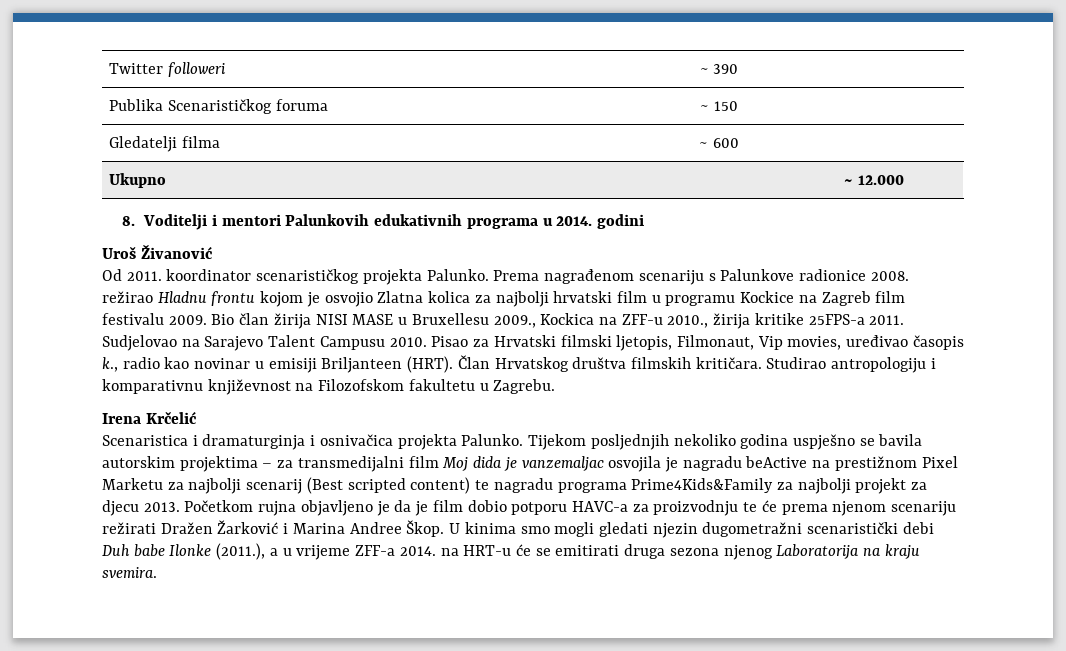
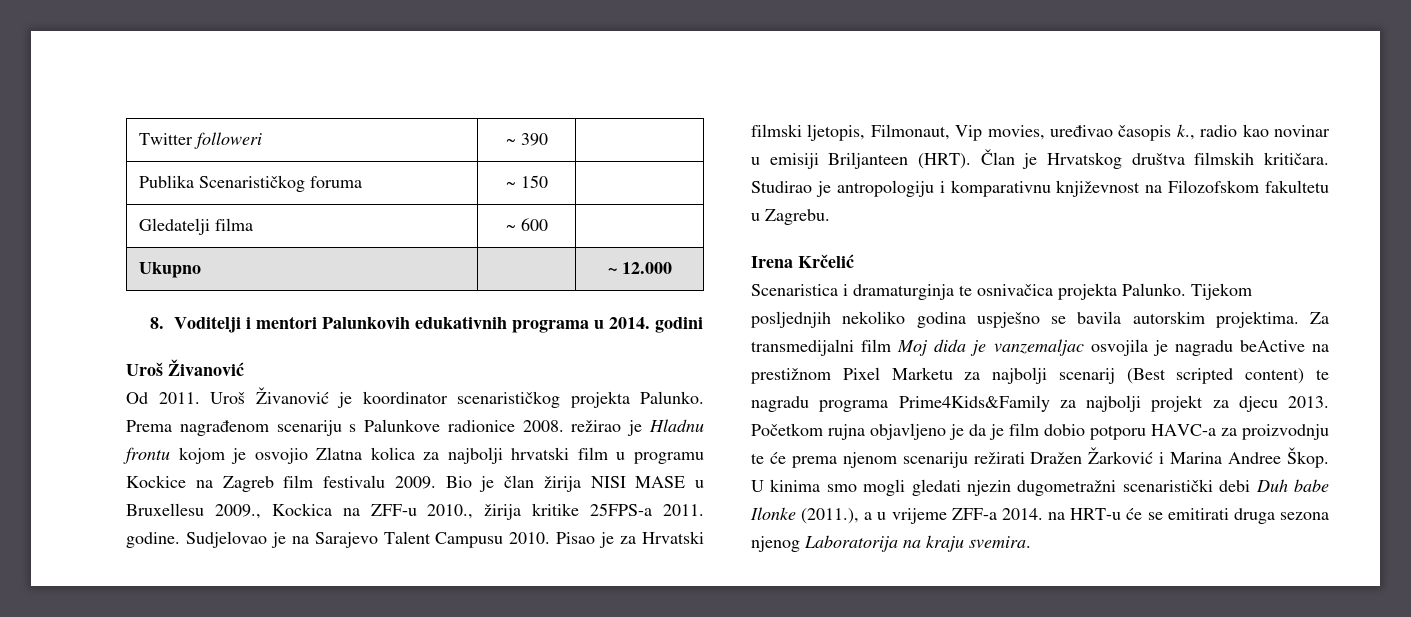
(162, 276) none -> [210,387,352,408] Uroš Živanović je
(153, 297) none -> [627,420,643,436] je
(235, 319) none -> [479,476,495,492] je
[102,335,177,351] Sudjelovao -> [126,531,286,548] godine. Sudjelovao je
(469, 341) none -> [599,532,615,548] je
(490, 362) none -> [1022,153,1038,169] je
(827, 363) none -> [815,181,831,197] je
[310,435,316,446] i -> [959,285,972,296] te
[179,456,294,472] projektima – za -> [1215,311,1329,328] projektima. Za

